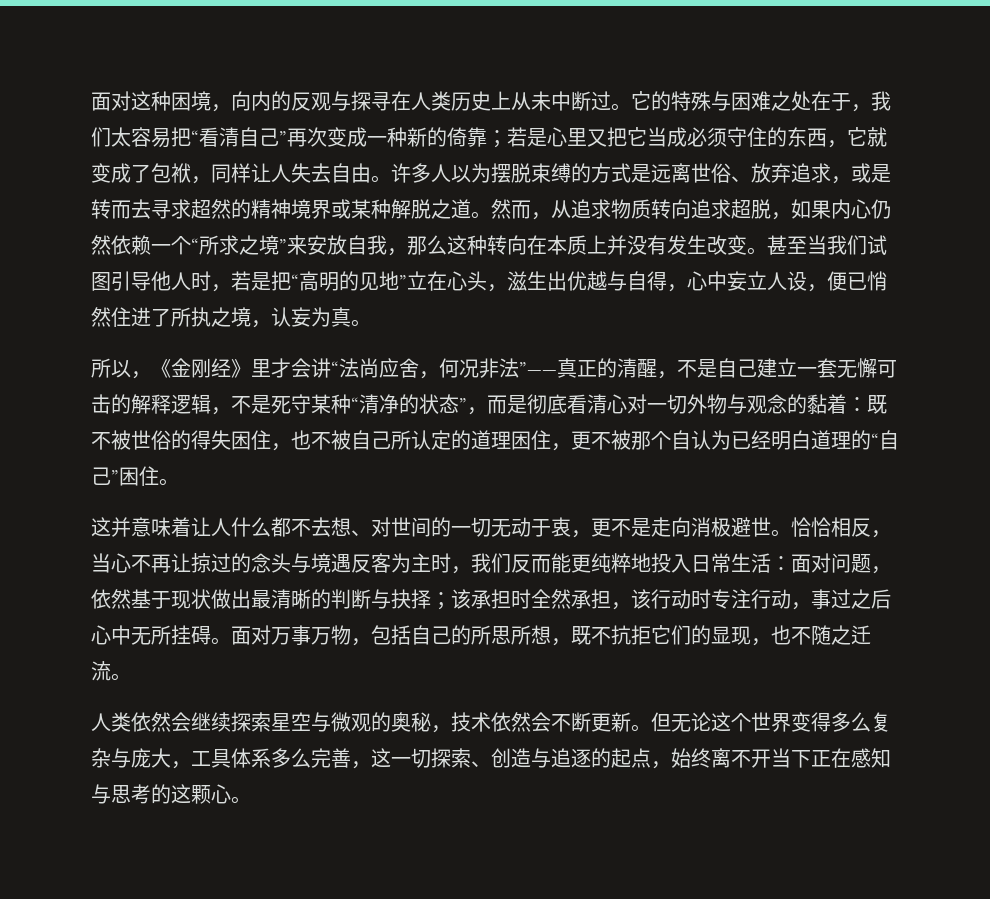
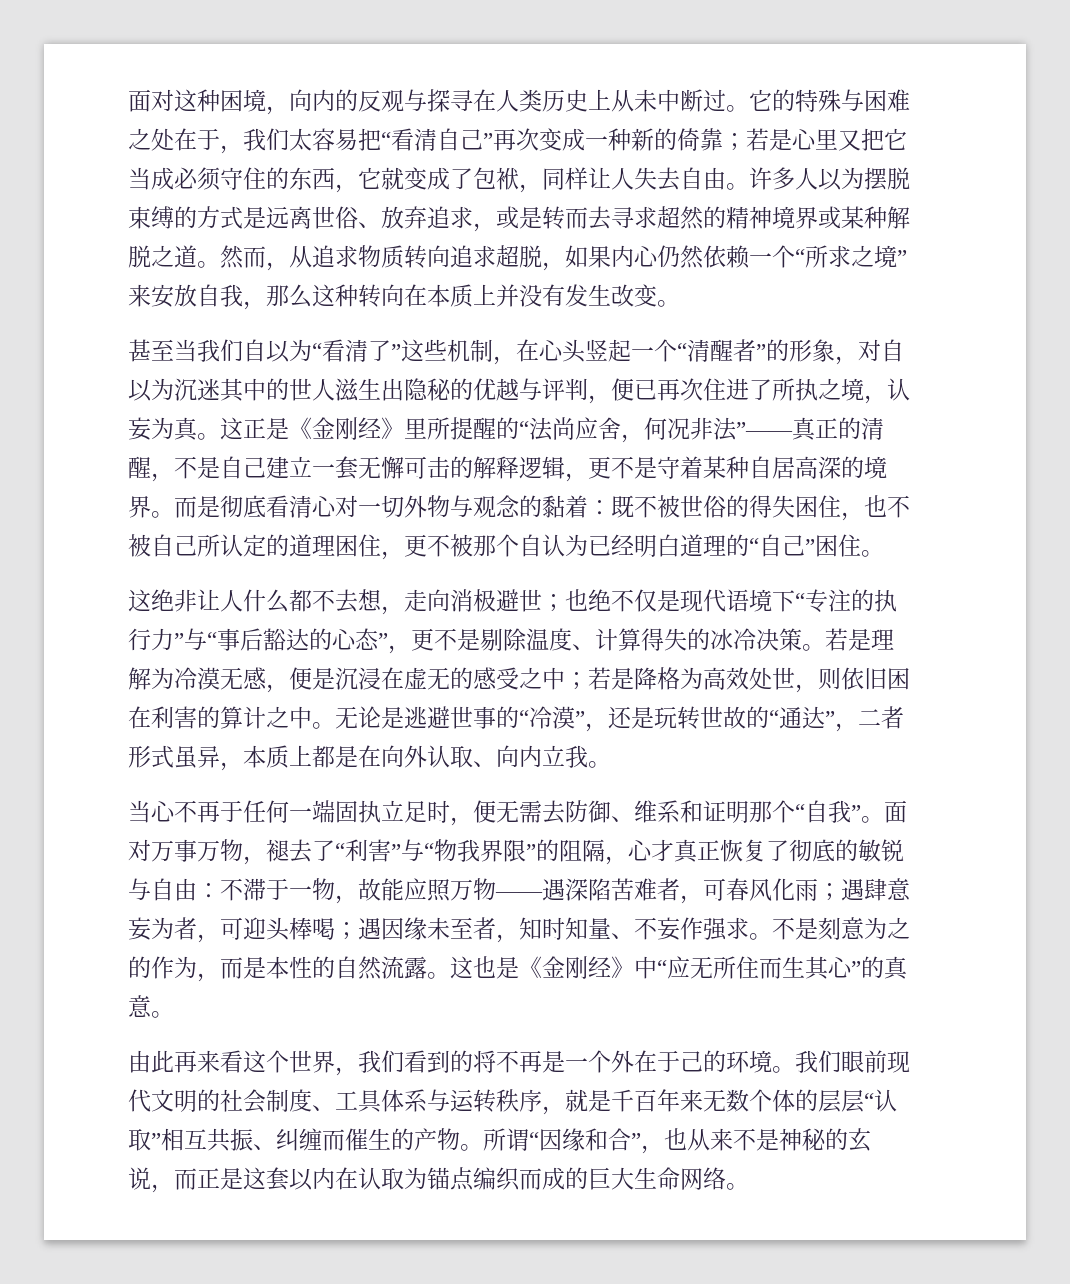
(767, 251) none -> (680, 303) //
[867,235,887,255] [91,271,887,292] [91,307,111,327] 试图引导他人时，若是把“高明的见地”立在心头，滋生出优越与自得，心中妄立人设，便已悄然 -> [243,339,904,365] [128,378,703,404] 自以为“看清了”这些机制，在心头竖起一个“清醒者”的形象，对自以为沉迷其中的世人滋生出隐秘的优越与评判，便已再次
[91,358,151,379] // 所以， -> [220,417,289,440] 这正是
[271,358,331,378] 才会讲 -> [427,417,519,440] 所提醒的
[231,394,487,415] 不是死守某种“清净的状态”， -> [588,456,887,479] [128,495,174,518] 更不是守着某种自居高深的境界。
[111,517,191,537] 并意味着 -> [151,589,197,612] 绝非
[351,517,891,538] [91,553,891,574] [91,589,891,610] [91,625,871,646] [91,661,131,681] [91,712,891,733] [91,748,891,769] [91,784,231,804] 、对世间的一切无动于衷，更不是走向消极避世。恰恰相反，当心不再让掠过的念头与境遇反客为主时，我们反而能更纯粹地投入日常生活：面对问题，依然基于现状做出最清晰的判断与抉择；该承担时全然承担，该行动时专注行动，事过之后心中无所挂碍。面对万事万物，包括自己的所思所想，既不抗拒它们的显现，也不随之迁流。 // 人类依然会继续探索星空与微观的奥秘，技术依然会不断更新。但无论这个世界变得多么复杂与庞大，工具体系多么完善，这一切探索、创造与追逐的起点，始终离不开当下正在感知与思考的这颗心 -> [381,589,897,615] [128,628,894,654] [128,667,910,693] [128,706,904,732] [128,745,611,771] [128,800,907,826] [128,839,904,865] [128,878,911,904] [128,917,910,943] [128,956,908,982] [128,995,174,1018] [128,1050,910,1076] [128,1089,897,1115] [128,1128,871,1154] [128,1167,726,1193] ，走向消极避世；也绝不仅是现代语境下“专注的执行力”与“事后豁达的心态”，更不是剔除温度、计算得失的冰冷决策。若是理解为冷漠无感，便是沉浸在虚无的感受之中；若是降格为高效处世，则依旧困在利害的算计之中。无论是逃避世事的“冷漠”，还是玩转世故的“通达”，二者形式虽异，本质上都是在向外认取、向内立我。 // 当心不再于任何一端固执立足时，便无需去防御、维系和证明那个“自我”。面对万事万物，褪去了“利害”与“物我界限”的阻隔，心才真正恢复了彻底的敏锐与自由：不滞于一物，故能应照万物——遇深陷苦难者，可春风化雨；遇肆意妄为者，可迎头棒喝；遇因缘未至者，知时知量、不妄作强求。不是刻意为之的作为，而是本性的自然流露。这也是《金刚经》中“应无所住而生其心”的真意。 // 由此再来看这个世界，我们看到的将不再是一个外在于己的环境。我们眼前现代文明的社会制度、工具体系与运转秩序，就是千百年来无数个体的层层“认取”相互共振、纠缠而催生的产物。所谓“因缘和合”，也从来不是神秘的玄说，而正是这套以内在认取为锚点编织而成的巨大生命网络

